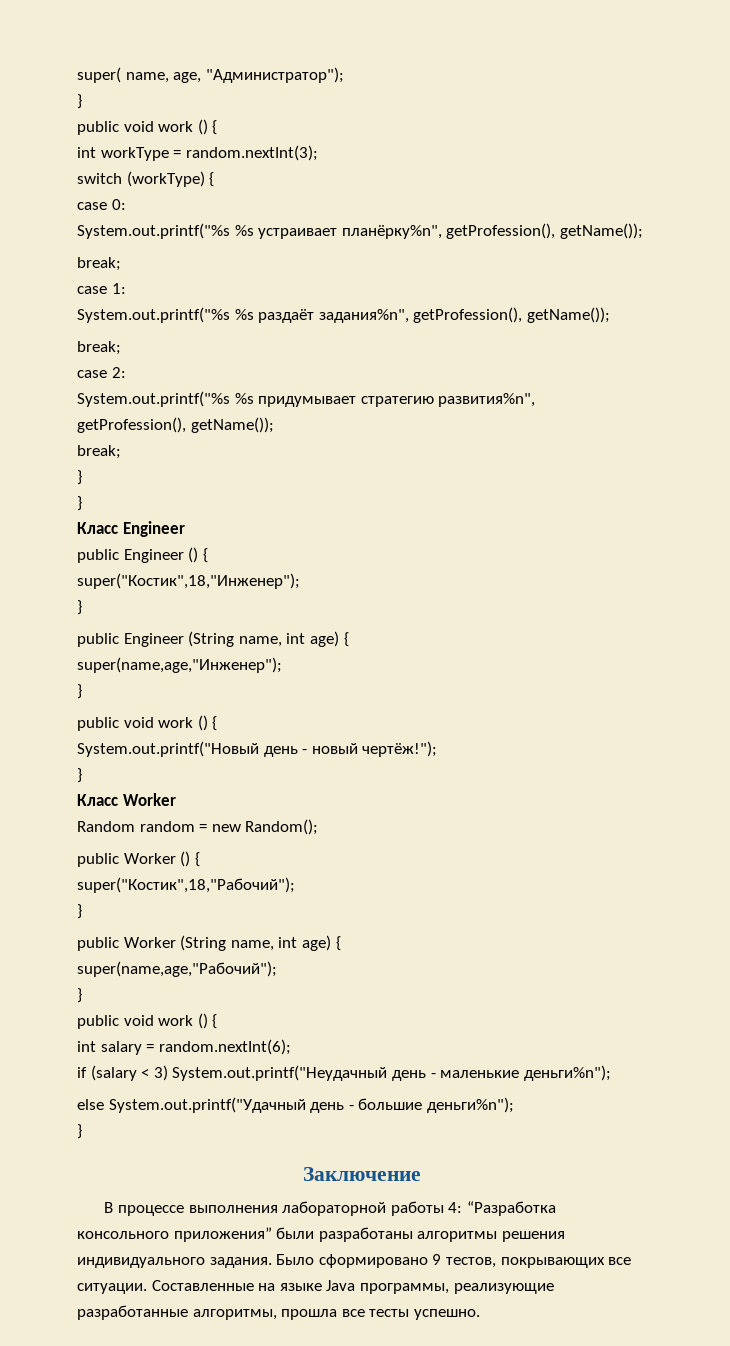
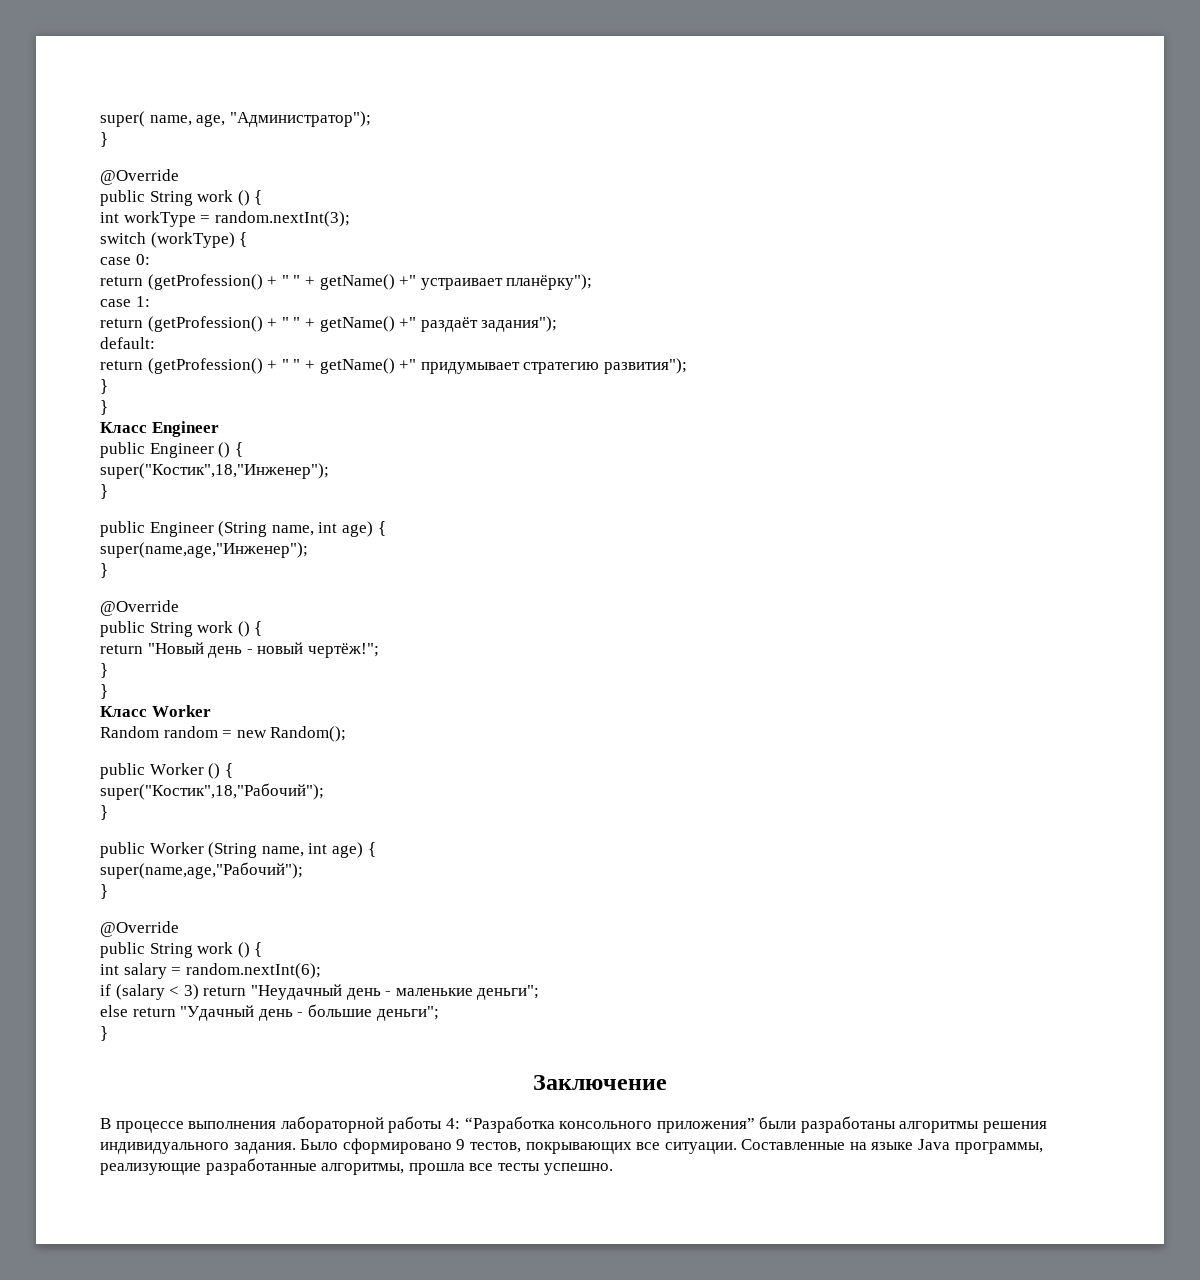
[77,121,154,135] // public void -> [100,169,179,185] [100,190,193,206] // @Override // public String
[77,223,643,239] [77,257,121,271] [77,283,126,294] [77,307,610,323] [77,341,121,355] [77,367,126,378] [77,391,536,407] [77,417,274,433] [77,445,121,459] System.out.printf("%s %s устраивает планёрку%n", getProfession(), getName()); // break; // case 1: // System.out.printf("%s %s раздаёт задания%n", getProfession(), getName()); // break; // case 2: // System.out.printf("%s %s придумывает стратегию развития%n", getProfession(), getName()); // break; -> [100,274,593,290] [100,296,150,307] [100,316,558,332] [100,337,155,349] [100,358,687,374] return (getProfession() + " " + getName() +" устраивает планёрку"); // case 1: // return (getProfession() + " " + getName() +" раздаёт задания"); // default: // return (getProfession() + " " + getName() +" придумывает стратегию развития");
[77,715,218,731] [77,741,259,757] // public void work () { // System.out.printf("Новый -> [100,600,179,616] [100,621,263,637] [100,642,204,654] // @Override // public String work () { // return "Новый
[362,741,438,757] чертёж!"); -> [307,643,379,658] [100,663,108,678] чертёж!"; // }
[77,1015,154,1029] // public void -> [100,921,179,937] [100,942,193,958] // @Override // public String
[172,1065,388,1081] System.out.printf("Неудачный -> [203,984,342,1000] return "Неудачный
[523,1065,611,1081] деньги%n"); -> [477,985,540,1000] деньги";
[108,1097,306,1113] System.out.printf("Удачный -> [132,1005,255,1021] return "Удачный
[426,1097,514,1113] деньги%n"); -> [376,1006,439,1021] деньги";

